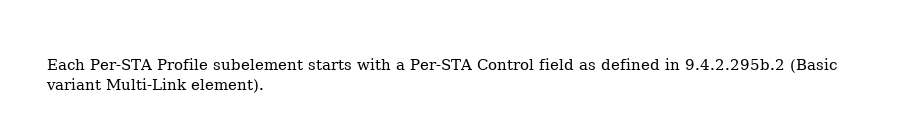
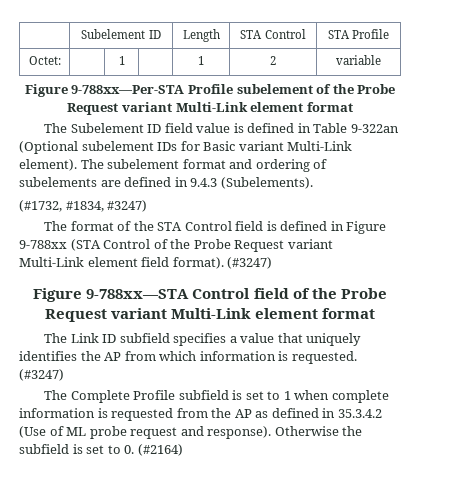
[47,58,837,73] [46,78,264,93] Each Per-STA Profile subelement starts with a Per-STA Control field as defined in 9.4.2.295b.2 (Basic variant Multi-Link element). -> [81,29,161,39] [182,29,220,42] [240,29,306,39] [327,29,390,39] [28,56,61,65] [118,56,125,65] [198,56,204,65] [270,56,276,65] [336,55,381,65] [24,84,396,97] [67,102,353,115] [44,123,399,133] [19,141,353,154] [19,159,328,172] [19,177,313,189] [19,200,148,212] [44,221,387,234] [19,239,333,252] [19,257,273,269] [33,288,387,302] [44,308,376,322] [44,333,362,346] [19,351,357,364] [19,369,64,381] [44,390,389,403] [19,408,382,421] [19,426,363,439] [19,444,183,456] | Subelement ID | Length | STA Control | STA Profile // Octet: | | 1 | | 1 | 2 | variable // Figure 9-788xx—Per-STA Profile subelement of the Probe Request variant Multi-Link element format // The Subelement ID field value is defined in Table 9-322an (Optional subelement IDs for Basic variant Multi-Link element). The subelement format and ordering of subelements are defined in 9.4.3 (Subelements). // (#1732, #1834, #3247) // The format of the STA Control field is defined in Figure 9-788xx (STA Control of the Probe Request variant Multi-Link element field format). (#3247) // Figure 9-788xx—STA Control field of the Probe Request variant Multi-Link element format // The Link ID subfield specifies a value that uniquely identifies the AP from which information is requested. (#3247) // The Complete Profile subfield is set to 1 when complete information is requested from the AP as defined in 35.3.4.2 (Use of ML probe request and response). Otherwise the subfield is set to 0. (#2164)

